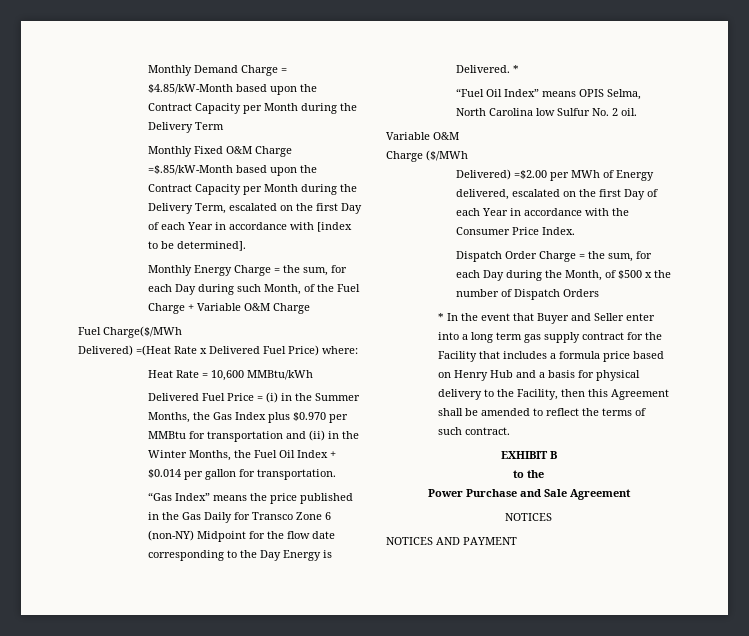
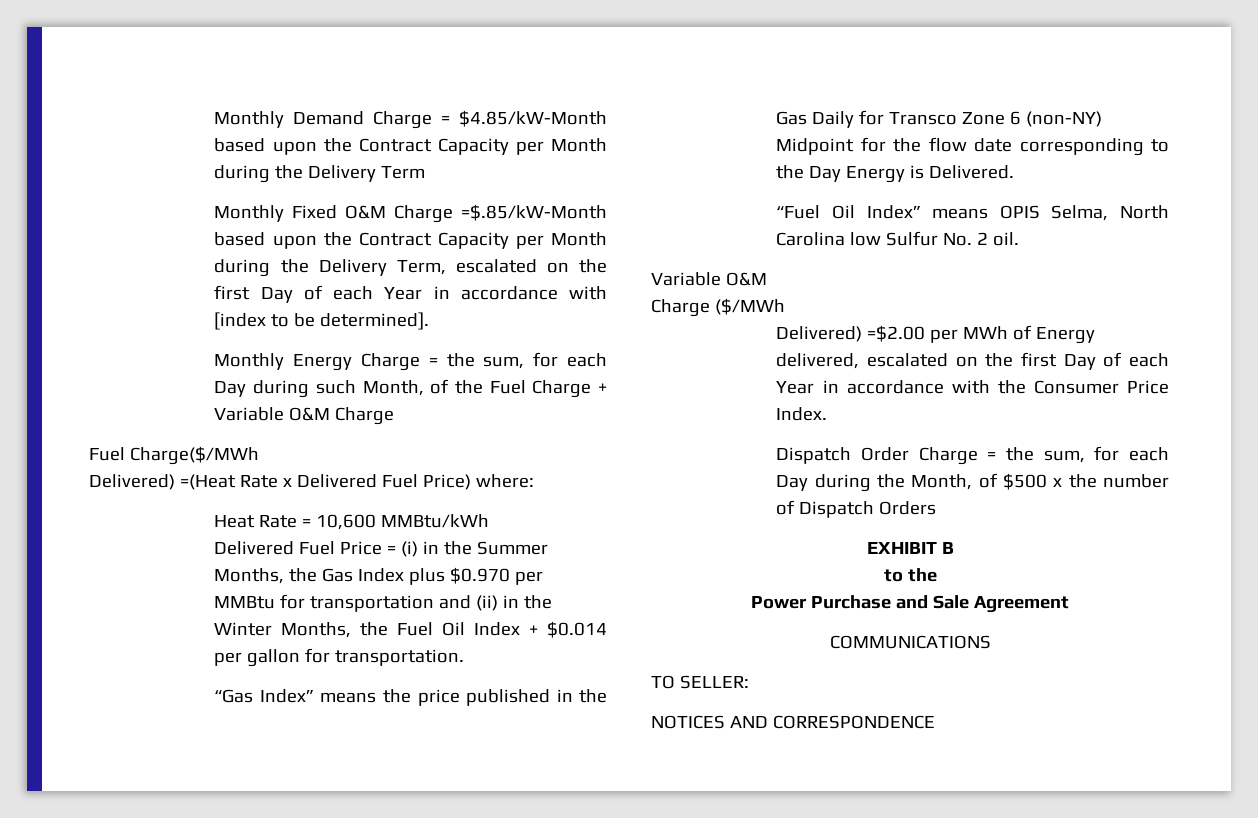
[512,65,519,73] * -> (1015, 172) none
[438,313,656,324] [438,332,663,343] [438,351,665,362] [438,370,641,381] [438,389,670,400] [438,408,647,416] [438,427,511,435] // * In the event that Buyer and Seller enter into a long term gas supply contract for the Facility that includes a formula price based on Henry Hub and a basis for physical delivery to the Facility, then this Agreement shall be amended to reflect the terms of such contract. -> (937, 508) none
[505,513,552,521] NOTICES -> [829,635,991,649] [651,675,749,689] COMMUNICATIONS // TO SELLER:
[463,537,517,545] PAYMENT -> [772,715,935,729] CORRESPONDENCE

